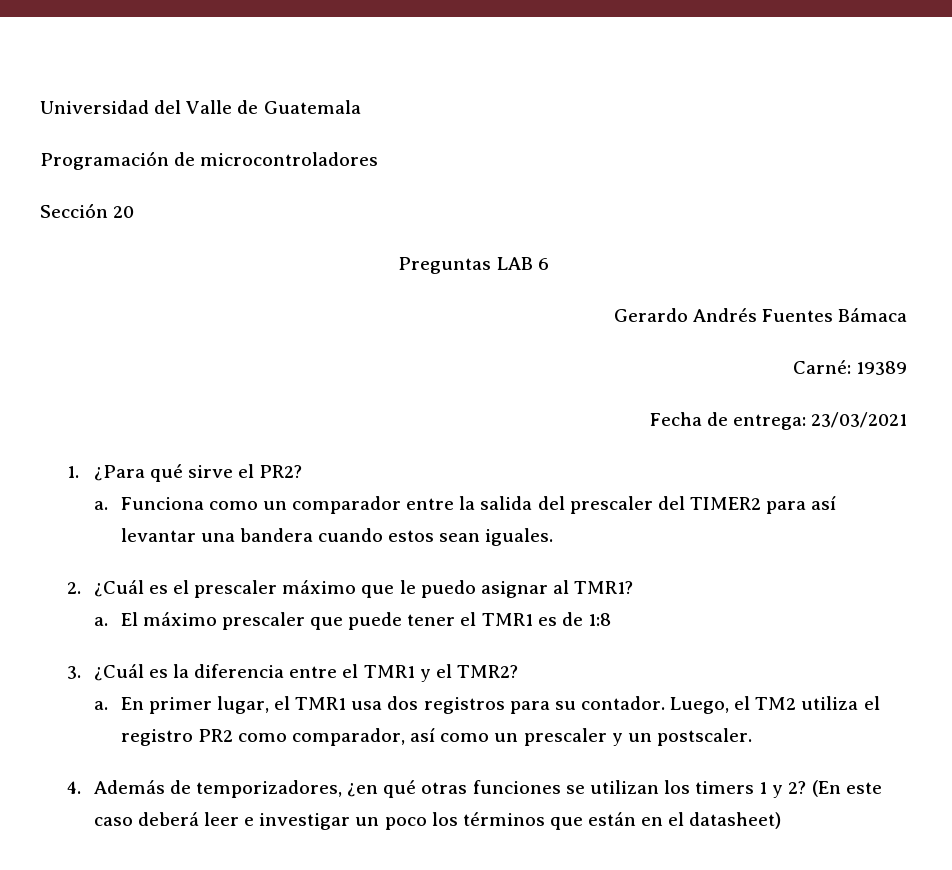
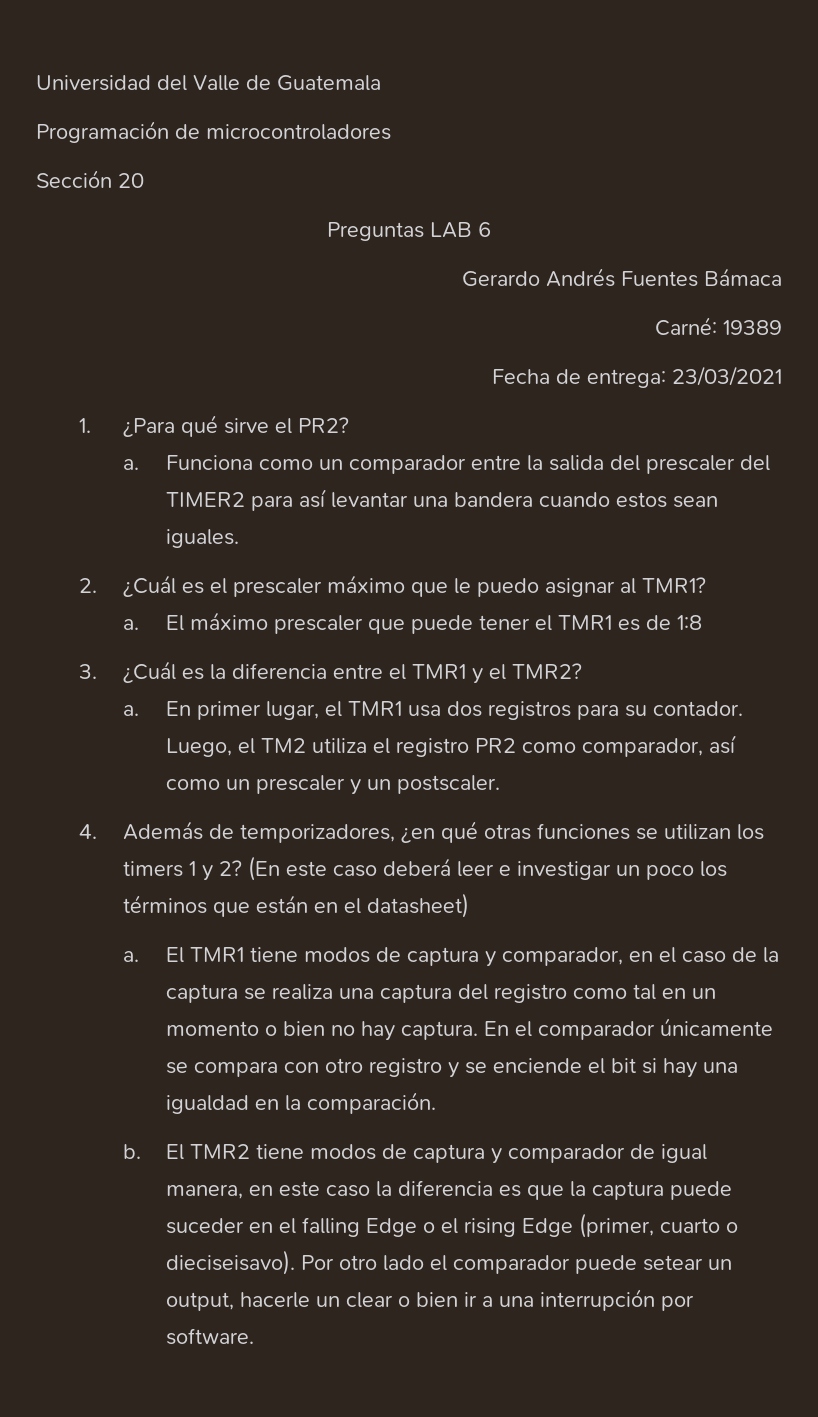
(782, 820) none -> [122,947,780,967] [166,984,717,1003] [166,1018,774,1041] [166,1058,739,1078] [166,1092,437,1114] [122,1144,708,1164] [166,1180,733,1200] [166,1213,739,1238] [166,1250,733,1275] [166,1289,695,1311] [166,1328,255,1345] // a. El TMR1 tiene modos de captura y comparador, en el caso de la captura se realiza una captura del registro como tal en un momento o bien no hay captura. En el comparador únicamente se compara con otro registro y se enciende el bit si hay una igualdad en la comparación. // b. El TMR2 tiene modos de captura y comparador de igual manera, en este caso la diferencia es que la captura puede suceder en el falling Edge o el rising Edge (primer, cuarto o dieciseisavo). Por otro lado el comparador puede setear un output, hacerle un clear o bien ir a una interrupción por software.

